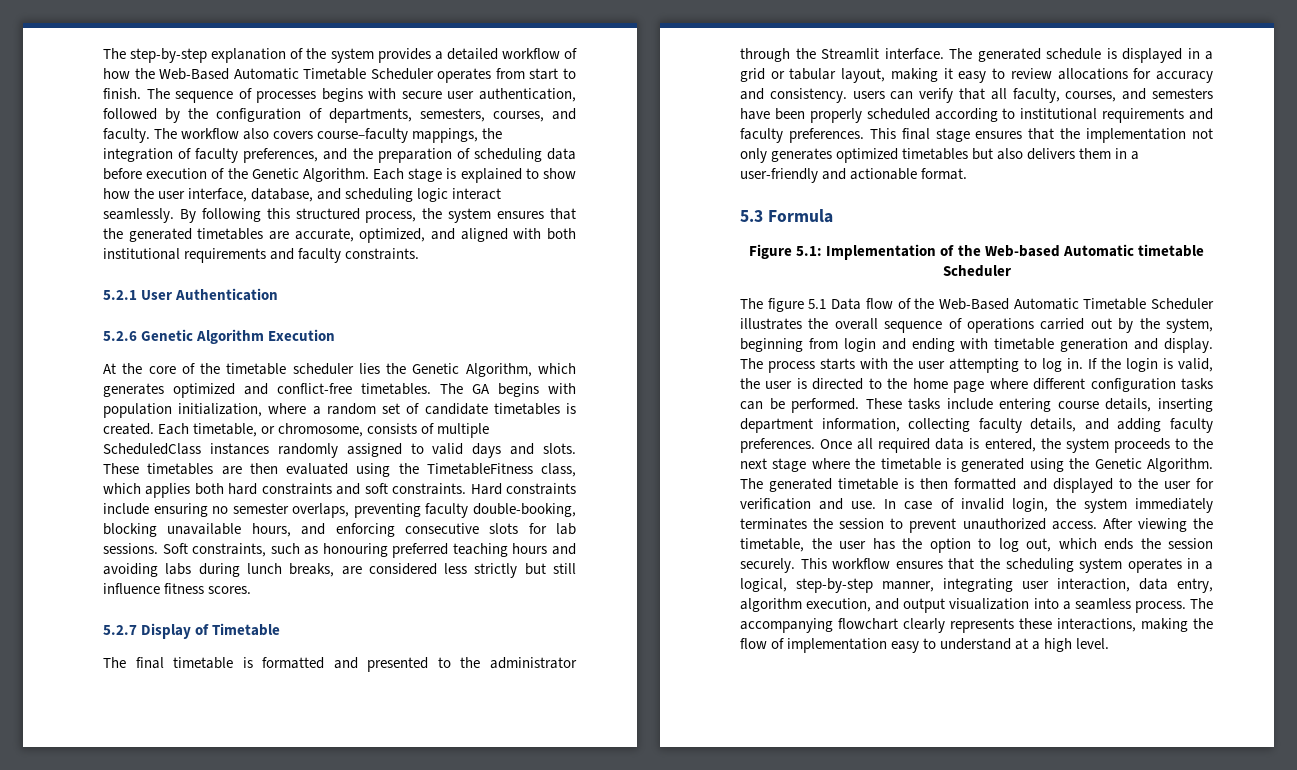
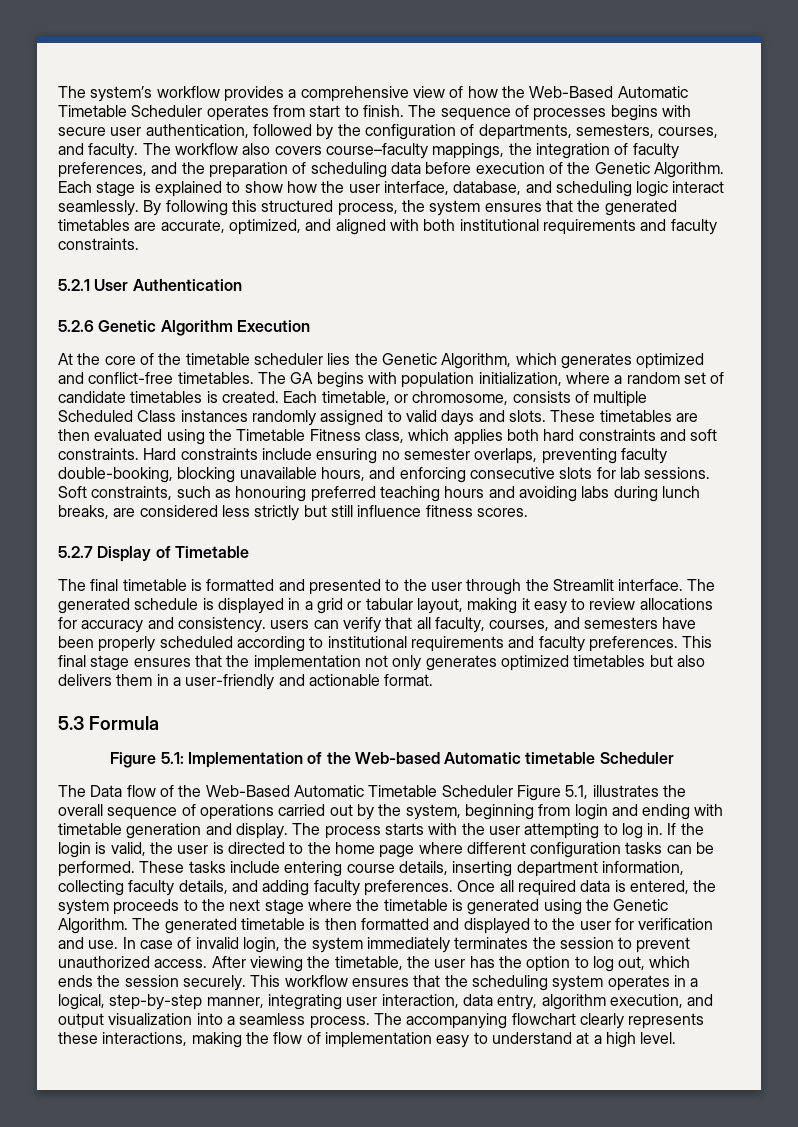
[103,48,560,63] The step-by-step explanation of the system provides a detailed workflow -> [58,86,445,102] The system’s workflow provides a comprehensive view
[103,443,201,455] ScheduledClass -> [58,410,177,422] Scheduled Class
[426,463,533,475] TimetableFitness -> [236,429,361,441] Timetable Fitness
[489,657,577,669] administrator -> [430,582,462,591] user
[767,298,827,312] figure 5.1 -> (86, 791) none
(1214, 304) none -> [516,785,589,801] Figure 5.1,

